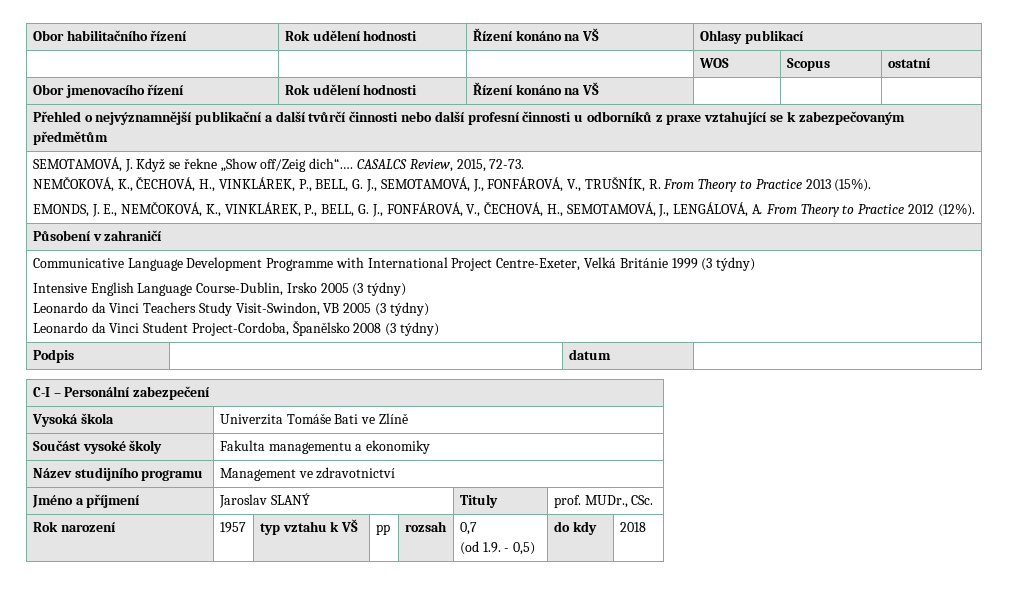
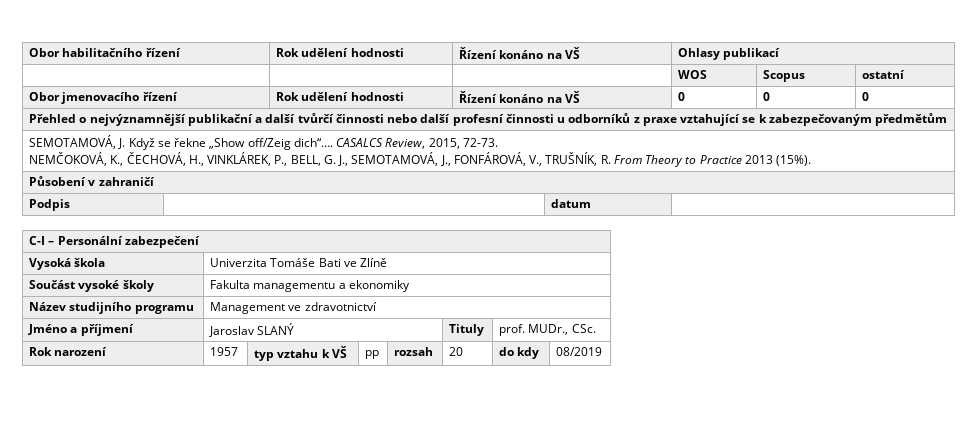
(600, 88) | | -> [678,92,686,101] [763,92,771,101] [862,92,870,101] 0 | 0 | 0
[32,201,975,217] [32,230,163,241] [32,257,756,271] [32,282,407,296] [32,302,429,316] [32,320,439,336] // EMONDS, J. E., NEMČOKOVÁ, K., VINKLÁREK, P., BELL, G. J., FONFÁROVÁ, V., ČECHOVÁ, H., SEMOTAMOVÁ, J., LENGÁLOVÁ, A. From Theory to Practice 2012 (12%). // Působení v zahraničí // Communicative Language Development Programme with International Project Centre-Exeter, Velká Británie 1999 (3 týdny) // Intensive English Language Course-Dublin, Irsko 2005 (3 týdny) // Leonardo da Vinci Teachers Study Visit-Swindon, VB 2005 (3 týdny) // Leonardo da Vinci Student Project-Cordoba, Španělsko 2008 (3 týdny) -> [29,176,155,186] // Působení v zahraničí
[459,522,477,535] [459,541,536,555] 0,7 // (od 1.9. - 0,5) -> [449,347,464,356] 20
[619,522,646,532] 2018 -> [556,347,603,356] 08/2019

